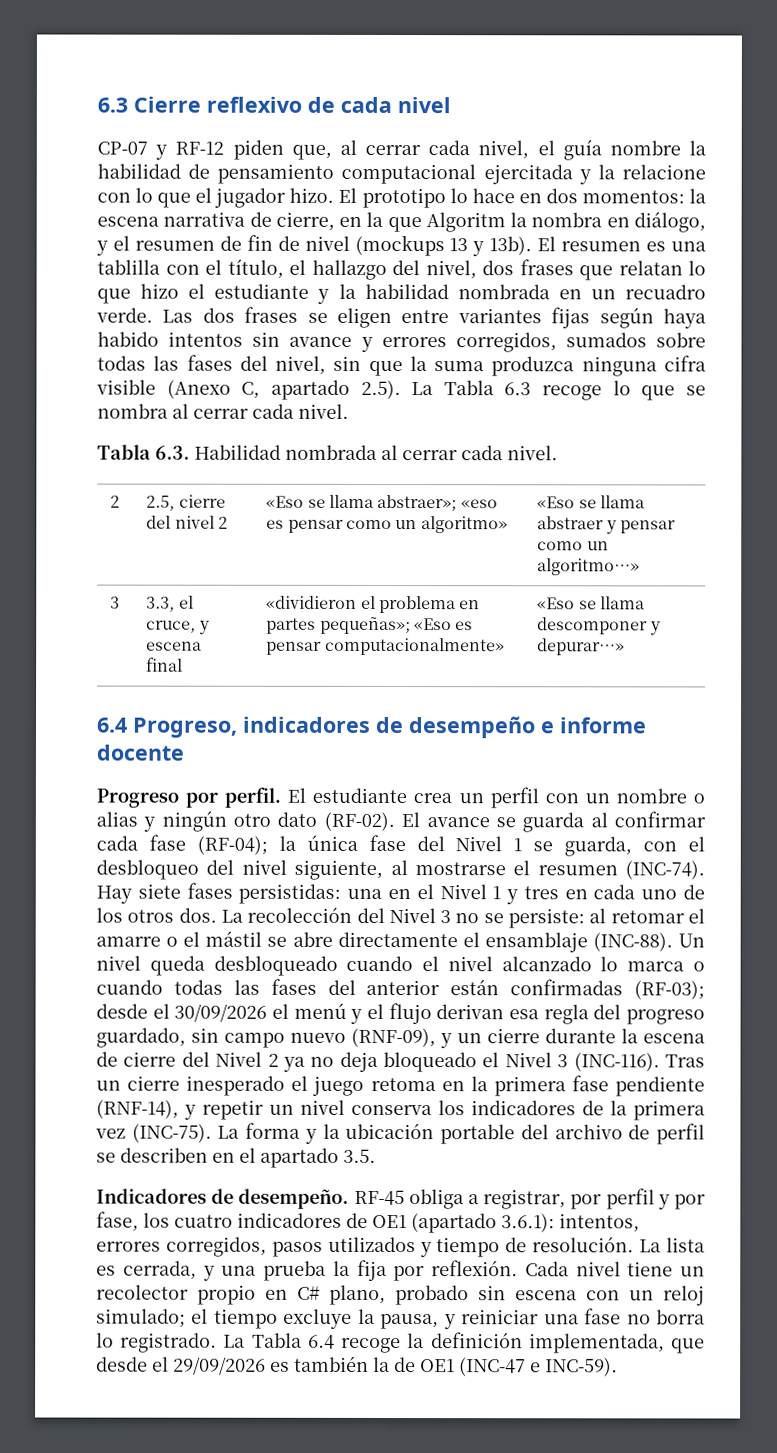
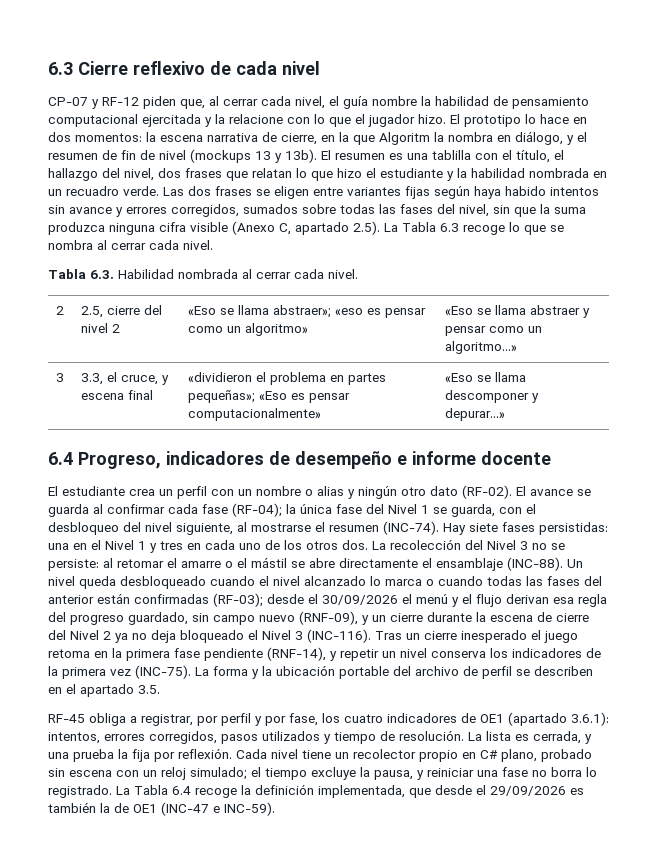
[96,786,282,808] Progreso por perfil. -> (551, 458) none
[96,1188,350,1209] Indicadores de desempeño. -> (160, 689) none

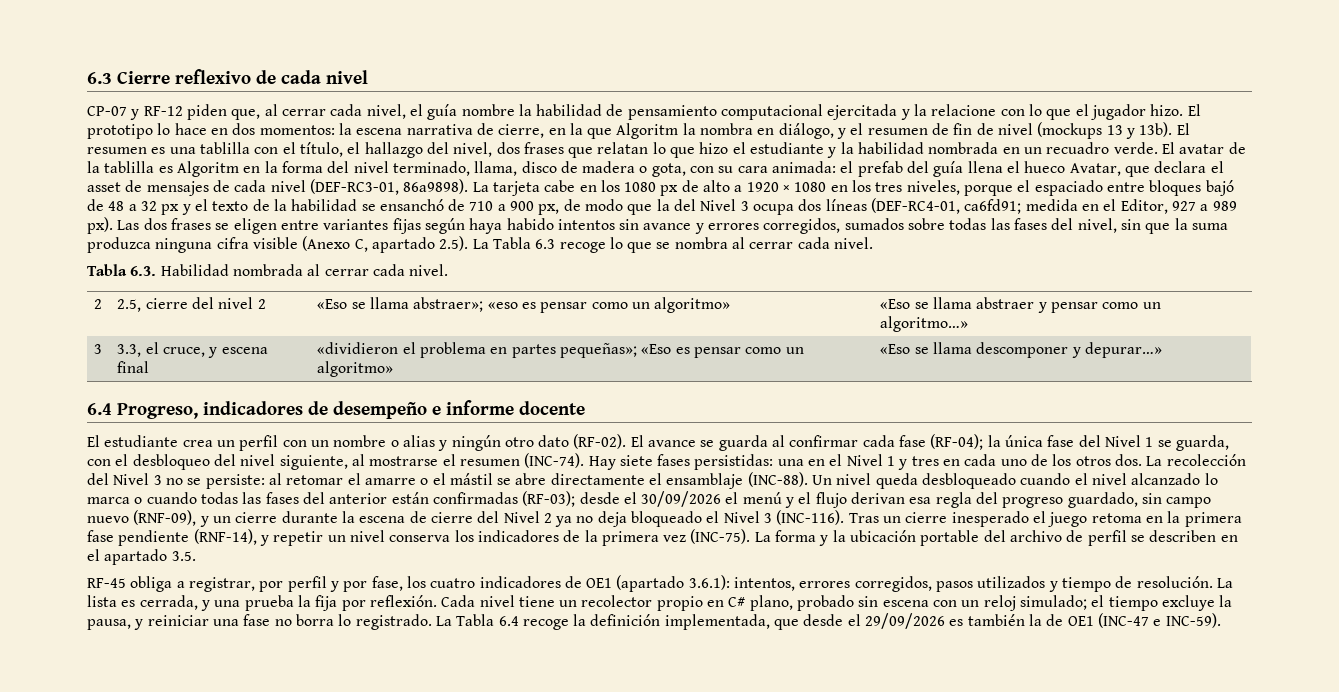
(159, 191) none -> [1161,142,1246,154] [87,161,1224,177] [87,179,1234,196] [87,198,1237,215] [87,217,113,234] El avatar de la tablilla es Algoritm en la forma del nivel terminado, llama, disco de madera o gota, con su cara animada: el prefab del guía llena el hueco Avatar, que declara el asset de mensajes de cada nivel (DEF-RC3-01, 86a9898). La tarjeta cabe en los 1080 px de alto a 1920 × 1080 en los tres niveles, porque el espaciado entre bloques bajó de 48 a 32 px y el texto de la habilidad se ensanchó de 710 a 900 px, de modo que la del Nivel 3 ocupa dos líneas (DEF-RC4-01, ca6fd91; medida en el Editor, 927 a 989 px).
[188,408,322,421] computacionalmente» -> [745,347,804,354] [317,361,394,377] como un algoritmo»

